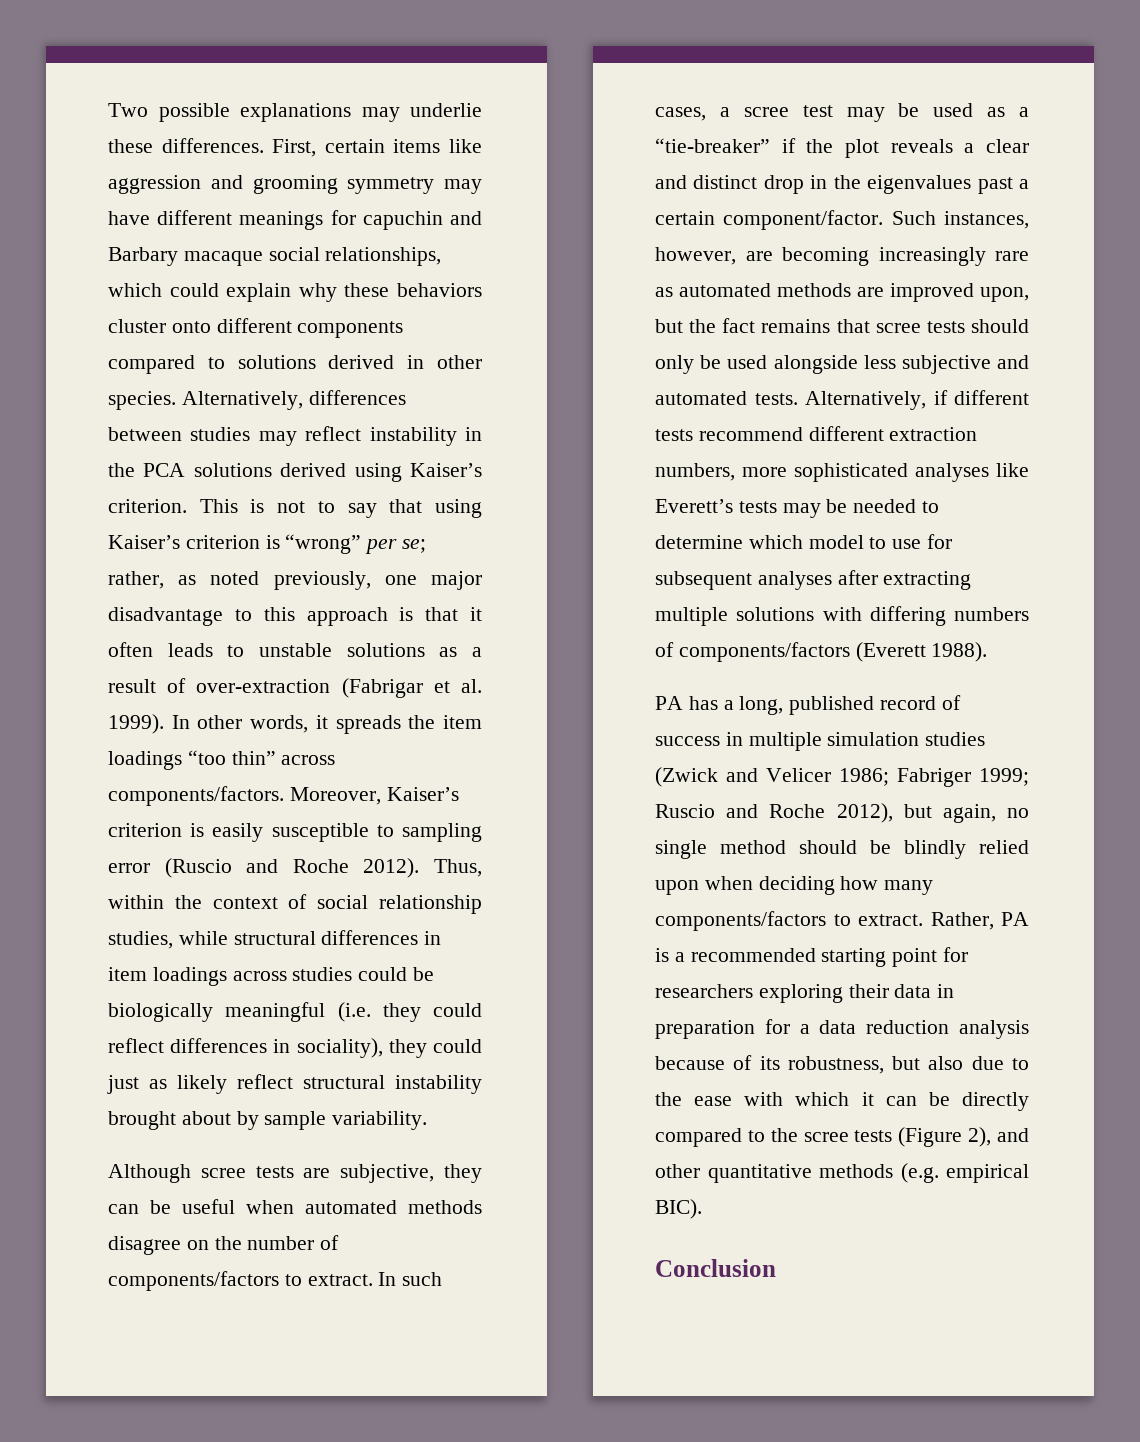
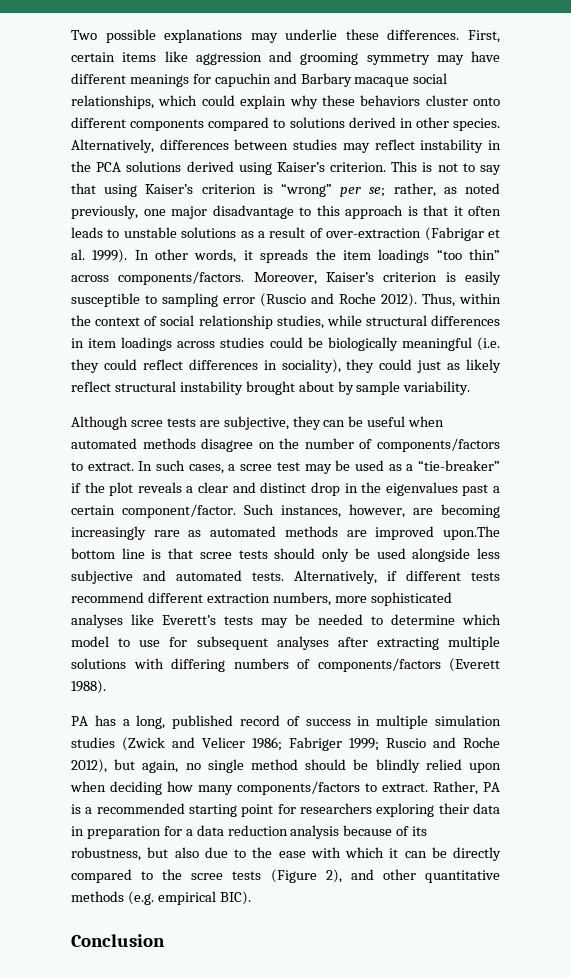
[980,287,1029,302] [655,318,831,333] upon, but the fact remains -> [443,526,501,540] [71,548,162,559] upon.The bottom line is

